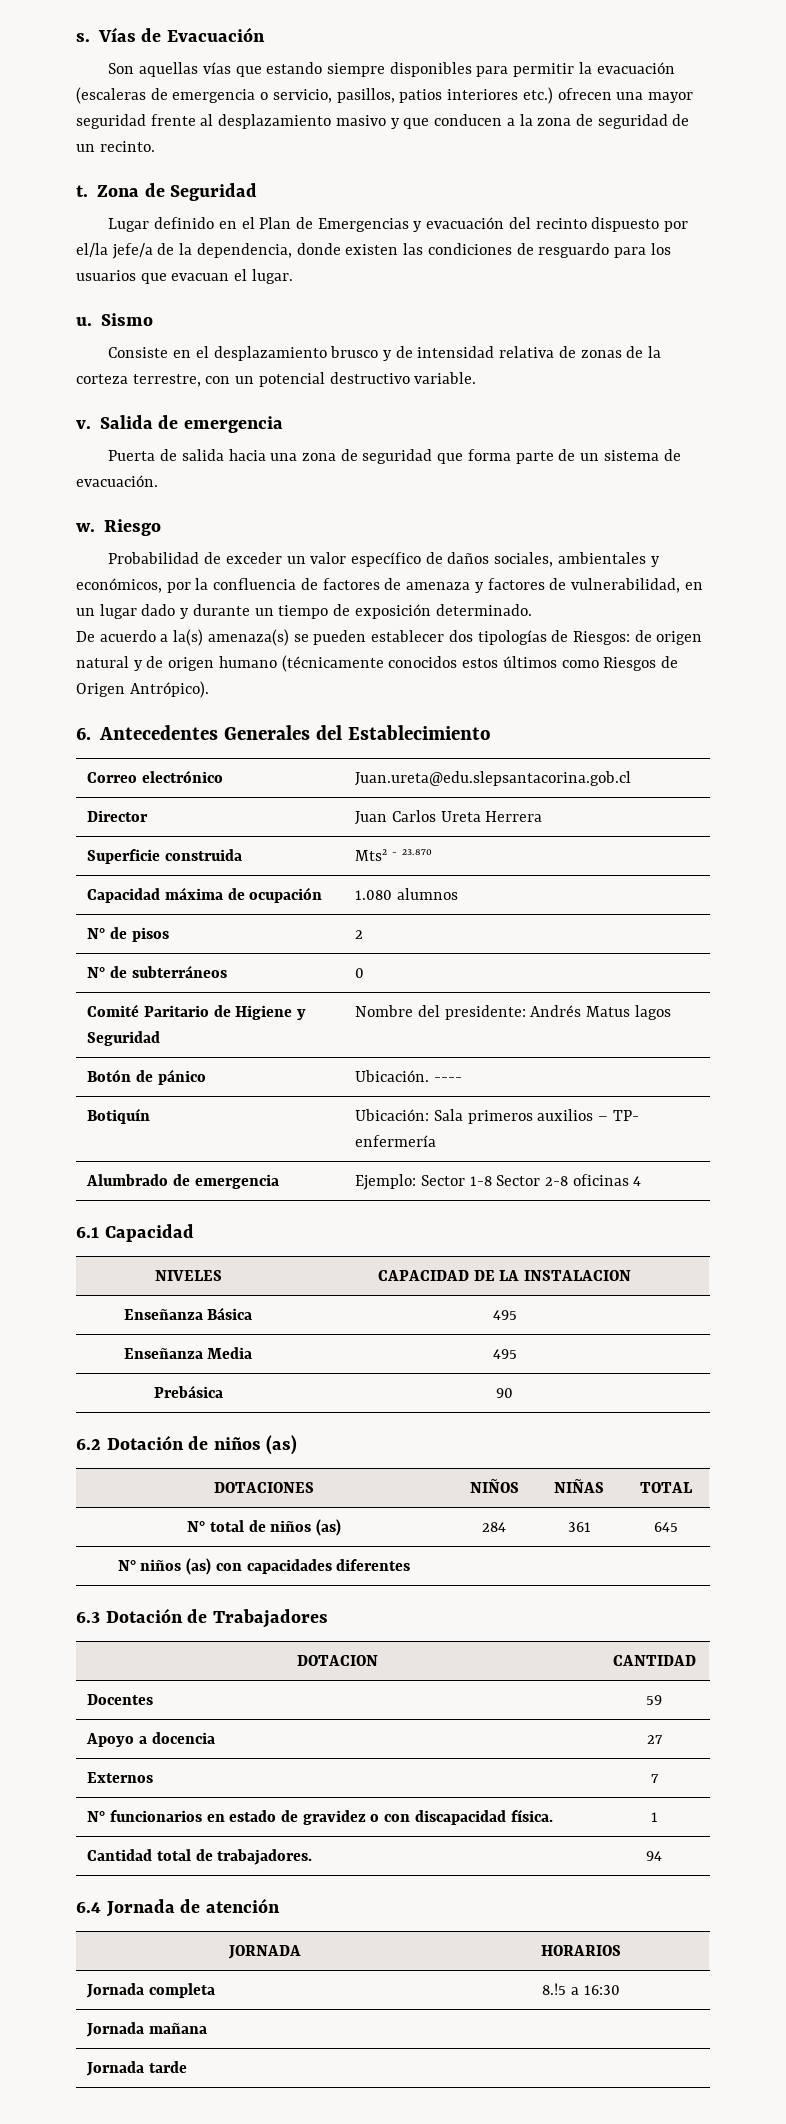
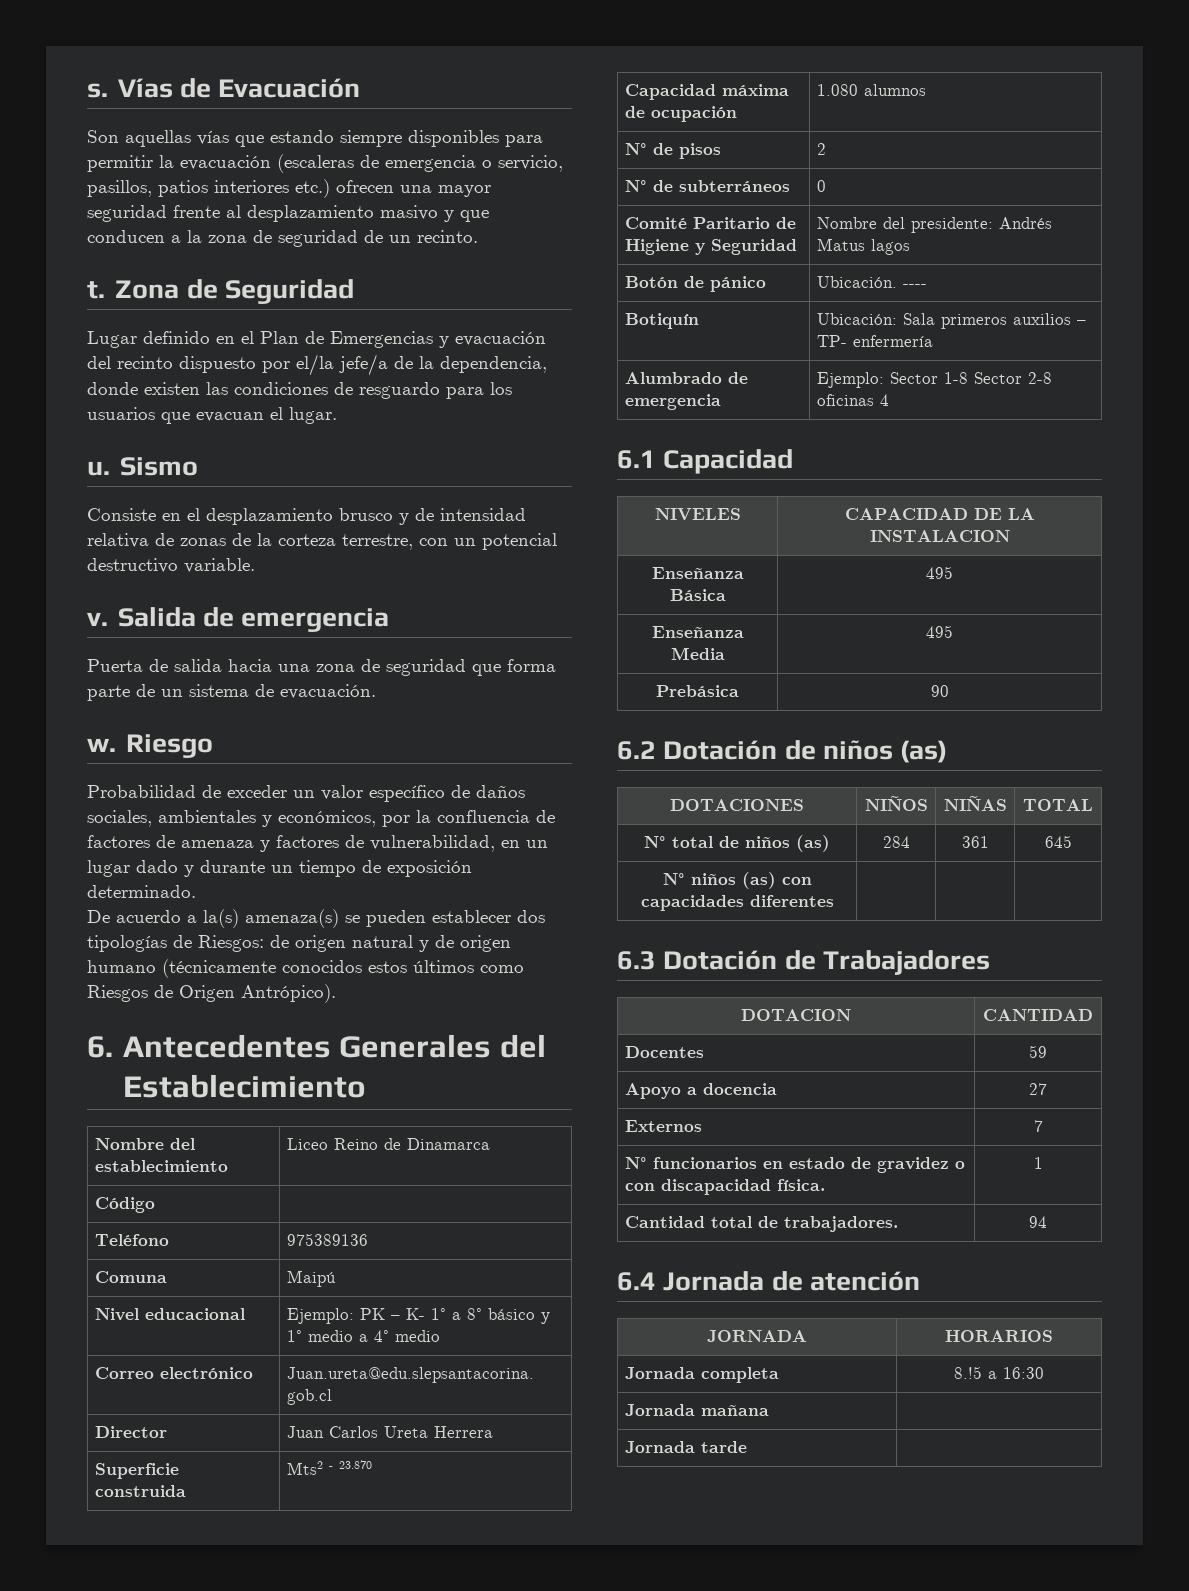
(491, 732) none -> [94,1138,195,1150] [94,1160,228,1172] [286,1138,490,1150] [94,1197,155,1213] [94,1234,169,1246] [286,1233,368,1246] [94,1271,167,1283] [286,1270,336,1287] [94,1308,245,1321] [286,1308,550,1324] [286,1330,440,1342] // Nombre del establecimiento | Liceo Reino de Dinamarca // Código | // Teléfono | 975389136 // Comuna | Maipú // Nivel educacional | Ejemplo: PK – K- 1° a 8° básico y 1° medio a 4° medio

